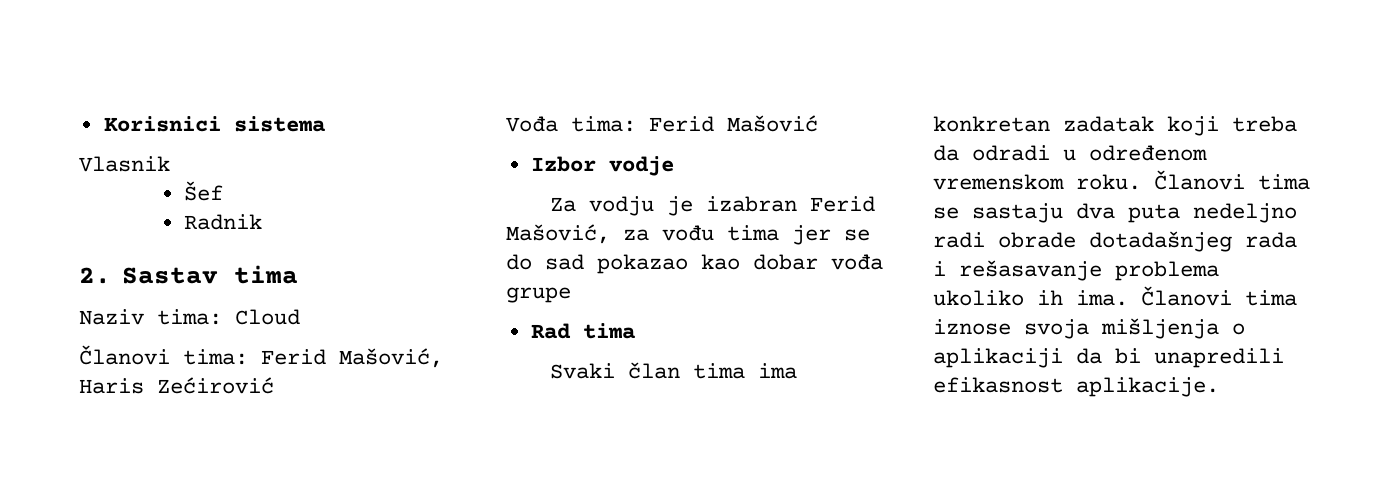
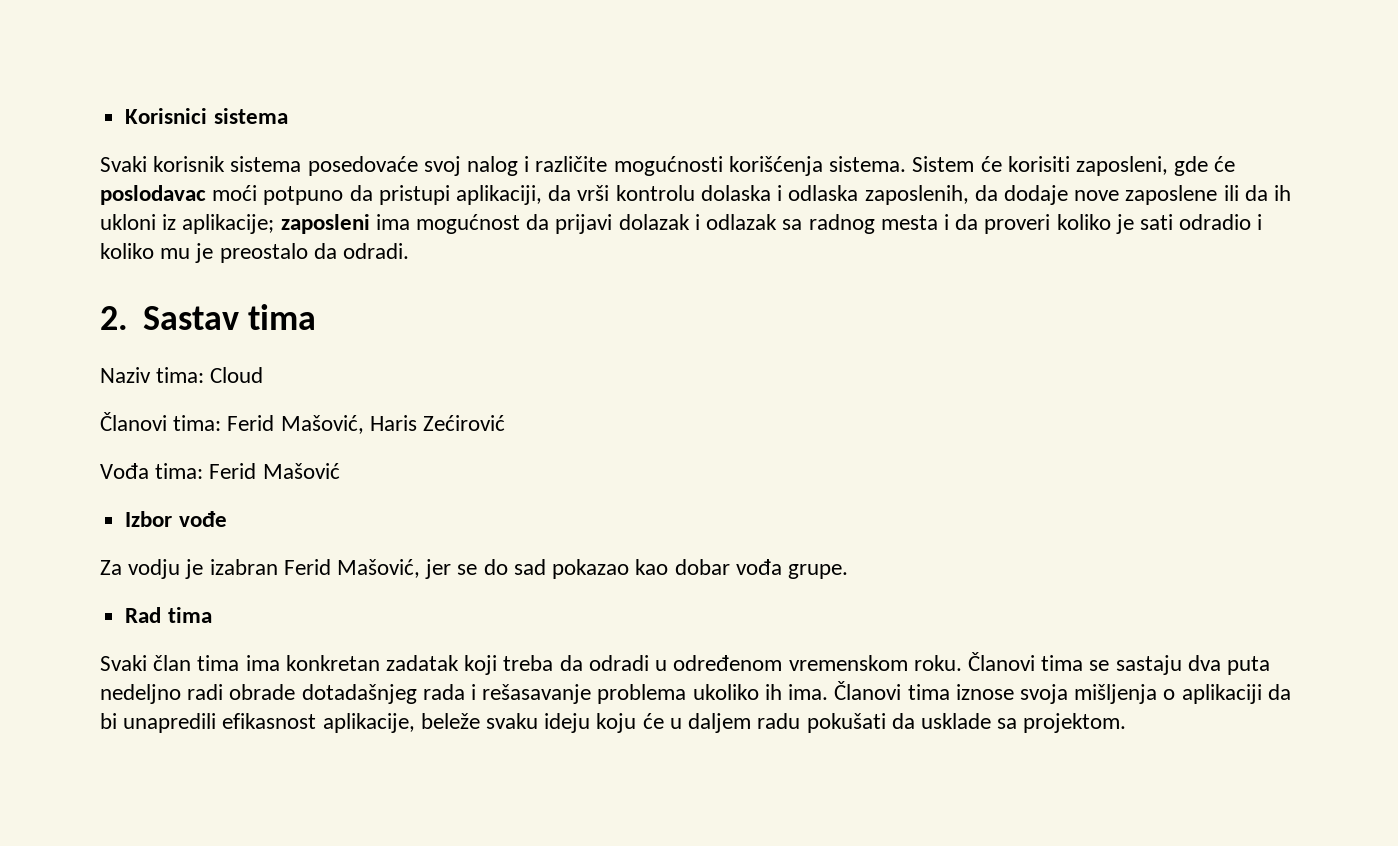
[79,156,170,172] [184,181,224,201] [184,214,263,230] Vlasnik // Šef // Radnik -> [100,156,1236,176] [100,185,1291,205] [100,214,1263,234] [100,243,410,263] Svaki korisnik sistema posedovaće svoj nalog i različite mogućnosti korišćenja sistema. Sistem će korisiti zaposleni, gde će poslodavac moći potpuno da pristupi aplikaciji, da vrši kontrolu dolaska i odlaska zaposlenih, da dodaje nove zaposlene ili da ih ukloni iz aplikacije; zaposleni ima mogućnost da prijavi dolazak i odlazak sa radnog mesta i da proveri koliko je sati odradio i koliko mu je preostalo da odradi.
[608,156,674,176] vodje -> [178,511,227,527] vođe
[623,225,779,241] za vođu tima -> (421, 568) none
[506,287,571,303] grupe -> [787,564,848,579] grupe.
[1076,377,1219,397] aplikacije. -> [322,713,1127,733] aplikacije, beleže svaku ideju koju će u daljem radu pokušati da usklade sa projektom.

